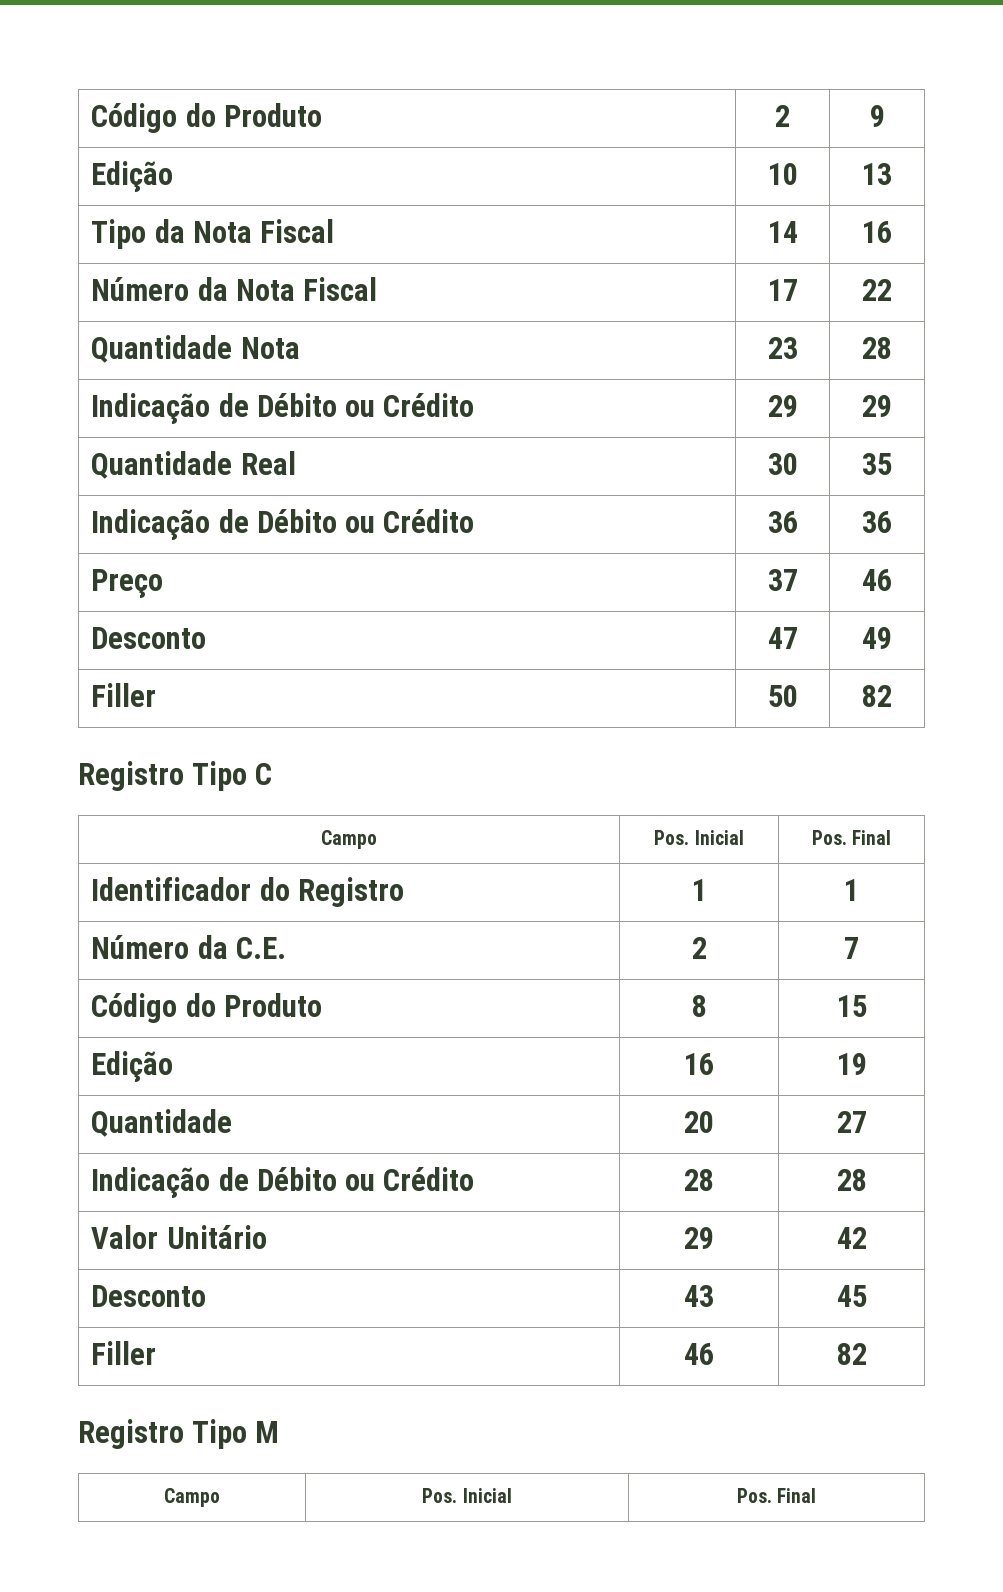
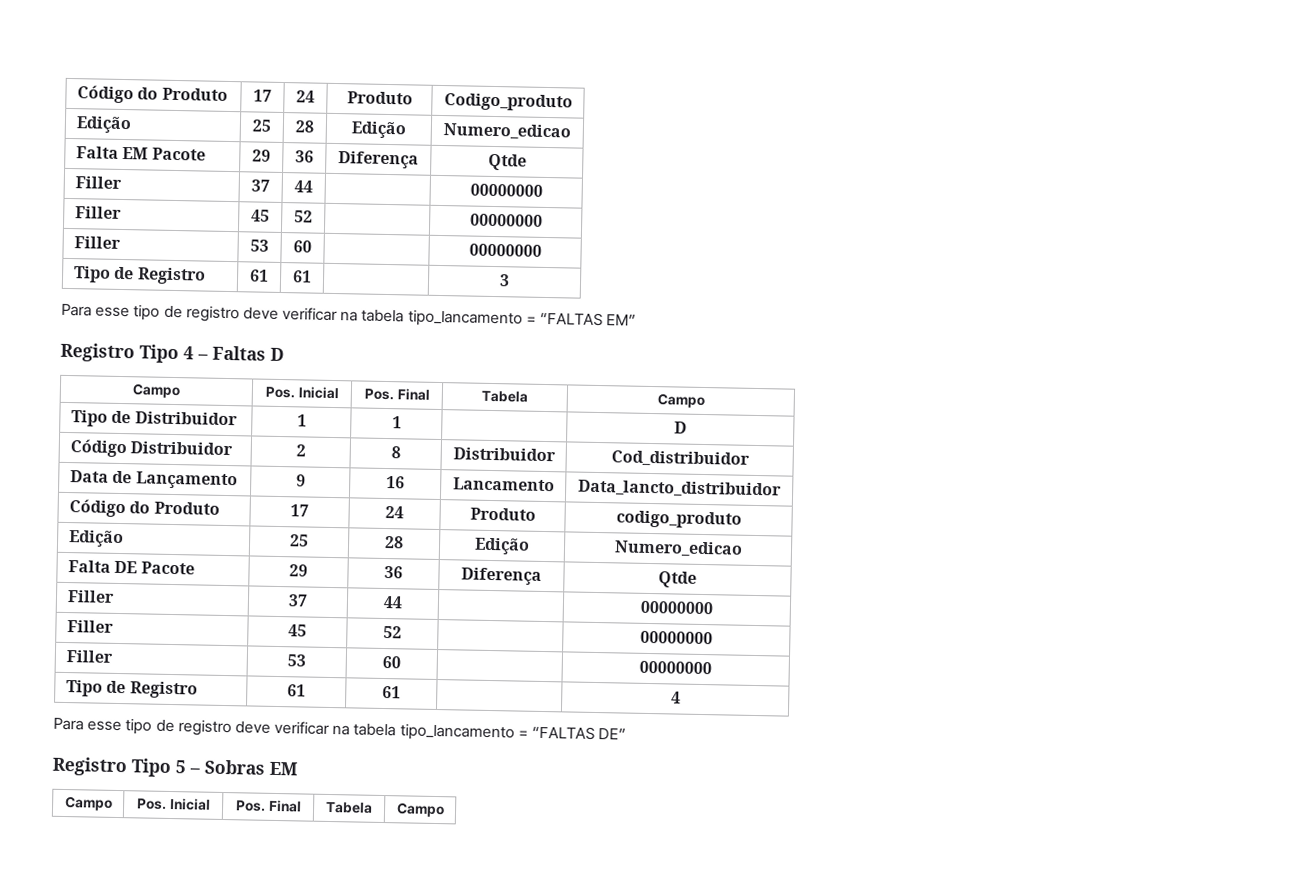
[91,103,322,133] [775,105,790,127] [869,105,885,127] [91,161,174,192] [767,163,798,185] [862,163,892,185] [91,219,335,249] [767,221,798,243] [862,221,892,243] [91,277,378,301] [767,279,798,301] [862,279,892,301] [91,335,300,363] [767,337,798,359] [862,337,892,359] [91,393,475,424] [767,395,798,417] [862,395,892,417] [91,451,296,479] [767,453,798,475] [862,453,892,475] [91,509,475,540] [767,511,798,533] [862,511,892,533] [91,569,164,598] [767,569,798,591] [862,569,892,591] [91,627,207,649] [767,627,798,649] [862,627,892,649] [91,683,157,707] [767,685,798,707] [862,685,892,707] [78,761,273,791] [321,830,377,849] [654,830,744,845] [811,830,892,845] [91,877,404,907] [691,879,707,901] [844,879,859,901] [91,935,286,959] [691,937,707,959] [844,937,859,959] [91,993,322,1023] [691,995,707,1017] [836,995,867,1017] [91,1051,174,1082] [684,1053,714,1075] [836,1053,867,1075] [91,1109,233,1137] [684,1111,714,1133] [836,1111,867,1133] [91,1167,475,1198] [684,1169,714,1191] [836,1169,867,1191] [91,1225,267,1249] [684,1227,714,1249] [836,1227,867,1249] [91,1285,207,1307] [684,1285,714,1307] [836,1285,867,1307] [91,1341,157,1365] [684,1343,714,1365] [836,1343,867,1365] [78,1419,280,1449] [164,1488,220,1507] [422,1488,512,1503] [736,1488,817,1503] Código do Produto | 2 | 9 // Edição | 10 | 13 // Tipo da Nota Fiscal | 14 | 16 // Número da Nota Fiscal | 17 | 22 // Quantidade Nota | 23 | 28 // Indicação de Débito ou Crédito | 29 | 29 // Quantidade Real | 30 | 35 // Indicação de Débito ou Crédito | 36 | 36 // Preço | 37 | 46 // Desconto | 47 | 49 // Filler | 50 | 82 // Registro Tipo C // Campo | Pos. Inicial | Pos. Final // Identificador do Registro | 1 | 1 // Número da C.E. | 2 | 7 // Código do Produto | 8 | 15 // Edição | 16 | 19 // Quantidade | 20 | 27 // Indicação de Débito ou Crédito | 28 | 28 // Valor Unitário | 29 | 42 // Desconto | 43 | 45 // Filler | 46 | 82 // Registro Tipo M // Campo | Pos. Inicial | Pos. Final -> [76,85,228,104] [253,89,272,102] [296,90,315,103] [346,91,413,105] [443,93,573,112] [75,116,132,135] [252,119,272,132] [295,120,315,133] [351,121,407,140] [443,123,571,141] [75,146,206,161] [252,149,271,162] [295,150,314,163] [338,151,419,170] [487,153,527,171] [74,176,122,189] [251,179,270,192] [294,180,313,193] [469,183,543,197] [74,206,122,219] [251,209,270,222] [294,210,313,223] [469,213,543,227] [73,236,121,249] [250,239,269,252] [293,240,312,253] [468,243,542,257] [72,266,206,285] [249,269,269,282] [292,270,312,283] [499,274,510,287] [61,303,637,328] [60,342,284,364] [132,383,181,399] [264,386,340,400] [363,388,430,401] [481,390,528,403] [656,393,705,409] [70,410,238,427] [296,414,307,427] [391,416,402,429] [673,421,687,434] [69,439,234,458] [295,444,306,457] [390,446,401,459] [452,447,556,462] [610,450,750,468] [69,470,238,491] [295,474,306,487] [386,476,405,489] [452,477,555,492] [578,479,782,499] [68,499,220,518] [290,504,309,517] [385,506,404,519] [469,507,536,521] [615,510,742,529] [67,530,124,549] [289,534,309,547] [384,536,404,549] [474,537,530,556] [613,540,743,558] [67,560,195,575] [289,564,308,577] [384,566,403,579] [461,567,542,586] [657,571,697,588] [66,590,115,603] [288,594,308,607] [383,595,403,609] [639,600,714,615] [66,620,114,633] [288,624,307,637] [383,625,402,639] [639,630,713,645] [65,650,113,663] [287,654,306,667] [382,655,401,669] [638,660,712,675] [65,680,198,699] [287,684,306,697] [382,685,401,699] [670,691,681,704] [53,717,627,742] [52,756,298,778] [63,796,113,811] [136,797,211,811] [234,799,302,813] [325,801,373,814] [395,802,445,818] Código do Produto | 17 | 24 | Produto | Codigo_produto // Edição | 25 | 28 | Edição | Numero_edicao // Falta EM Pacote | 29 | 36 | Diferença | Qtde // Filler | 37 | 44 | | 00000000 // Filler | 45 | 52 | | 00000000 // Filler | 53 | 60 | | 00000000 // Tipo de Registro | 61 | 61 | | 3 // Para esse tipo de registro deve verificar na tabela tipo_lancamento = “FALTAS EM” // Registro Tipo 4 – Faltas D // Campo | Pos. Inicial | Pos. Final | Tabela | Campo // Tipo de Distribuidor | 1 | 1 | | D // Código Distribuidor | 2 | 8 | Distribuidor | Cod_distribuidor // Data de Lançamento | 9 | 16 | Lancamento | Data_lancto_distribuidor // Código do Produto | 17 | 24 | Produto | codigo_produto // Edição | 25 | 28 | Edição | Numero_edicao // Falta DE Pacote | 29 | 36 | Diferença | Qtde // Filler | 37 | 44 | | 00000000 // Filler | 45 | 52 | | 00000000 // Filler | 53 | 60 | | 00000000 // Tipo de Registro | 61 | 61 | | 4 // Para esse tipo de registro deve verificar na tabela tipo_lancamento = “FALTAS DE” // Registro Tipo 5 – Sobras EM // Campo | Pos. Inicial | Pos. Final | Tabela | Campo

